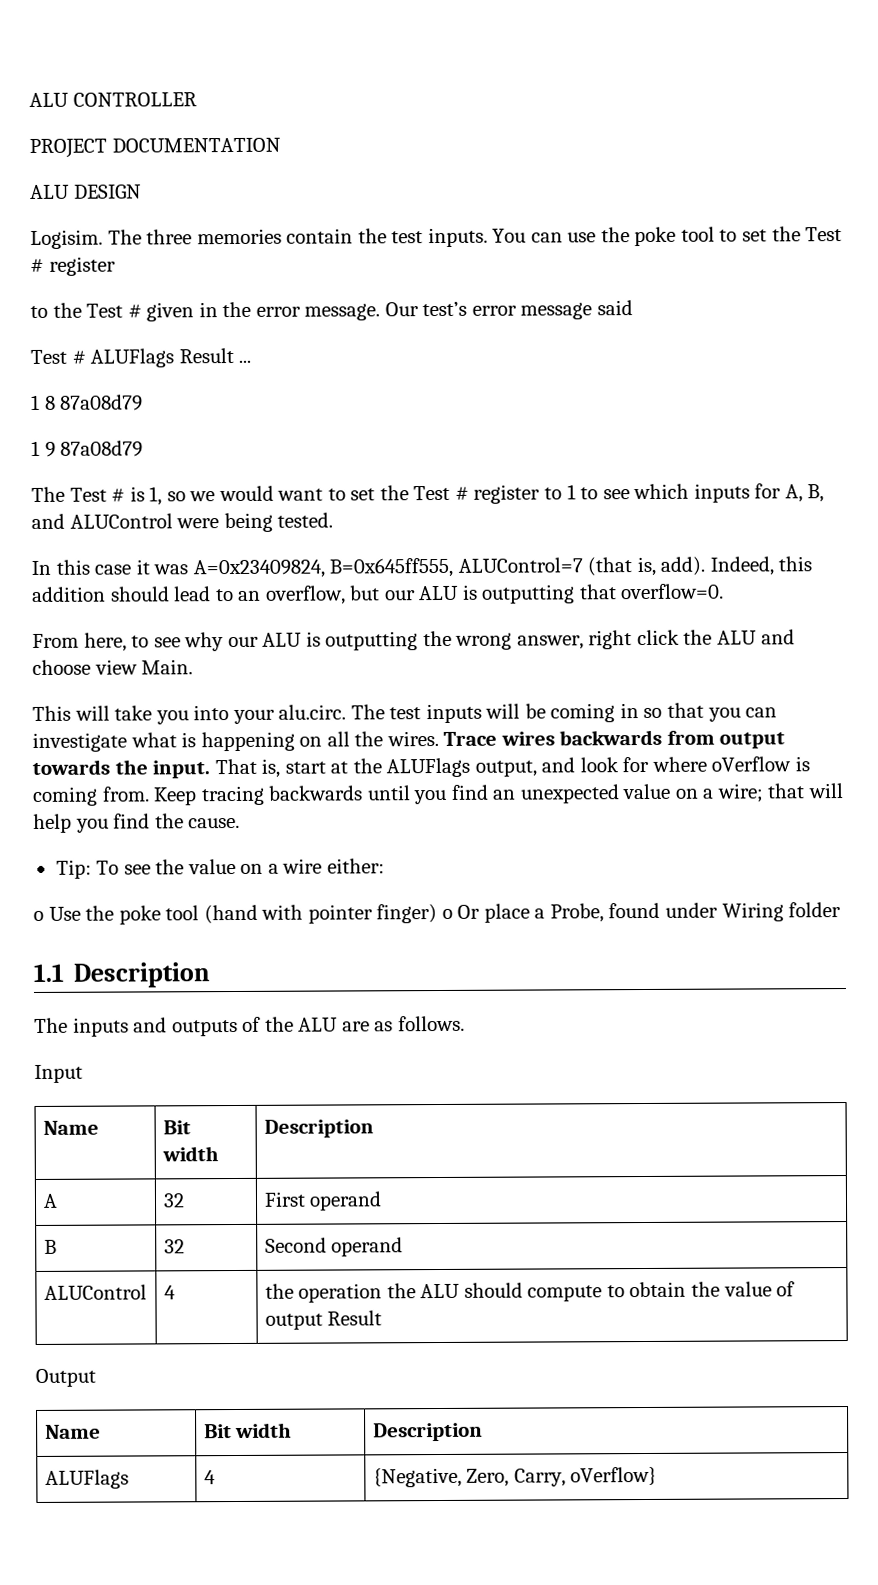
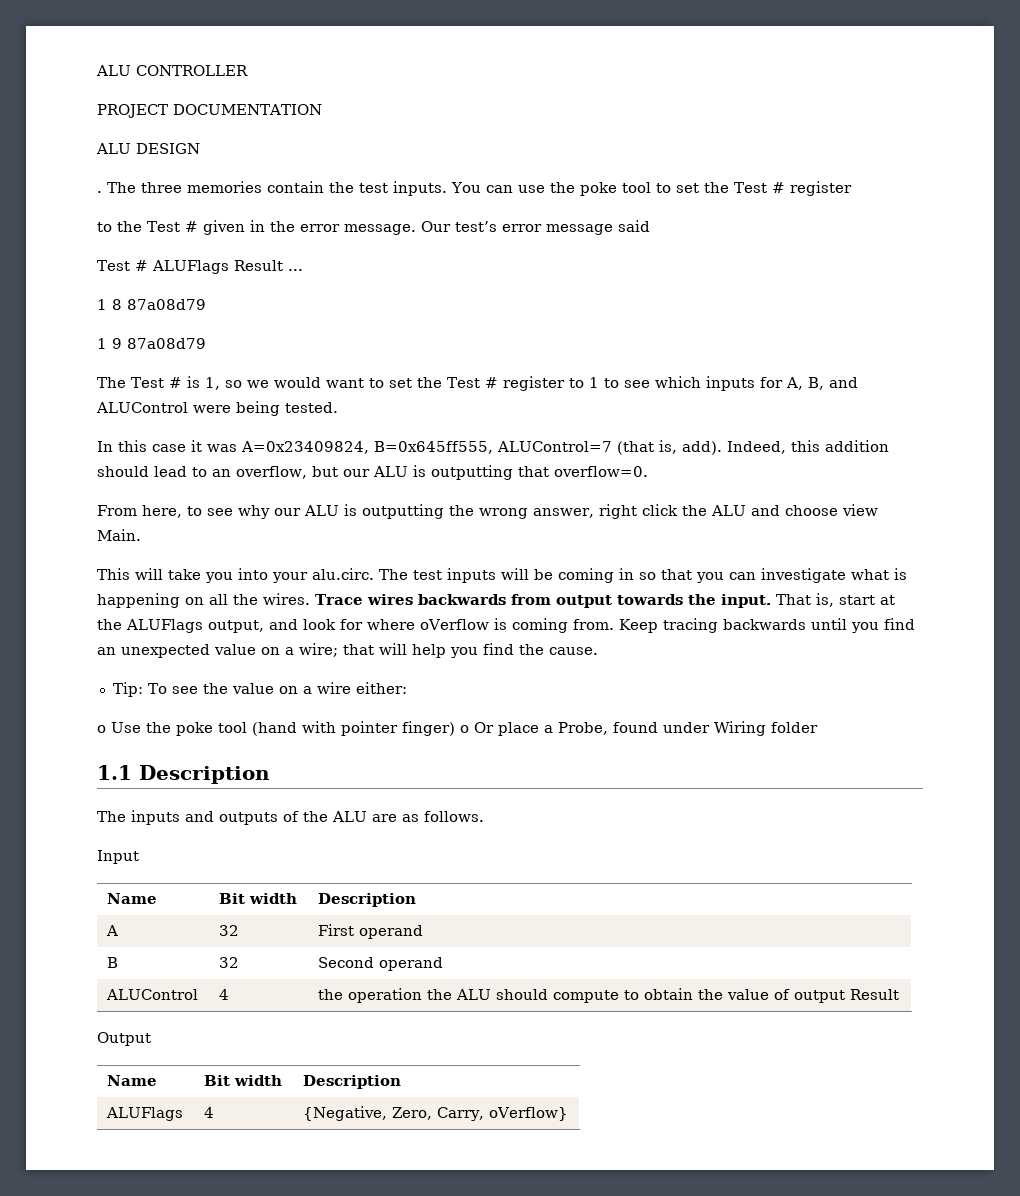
[30,229,103,249] Logisim. -> [97,191,102,193] .

